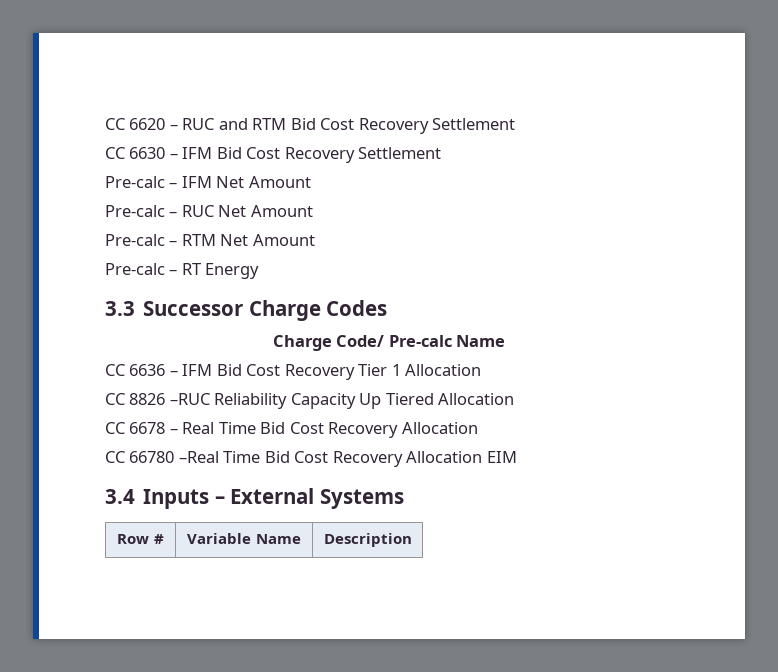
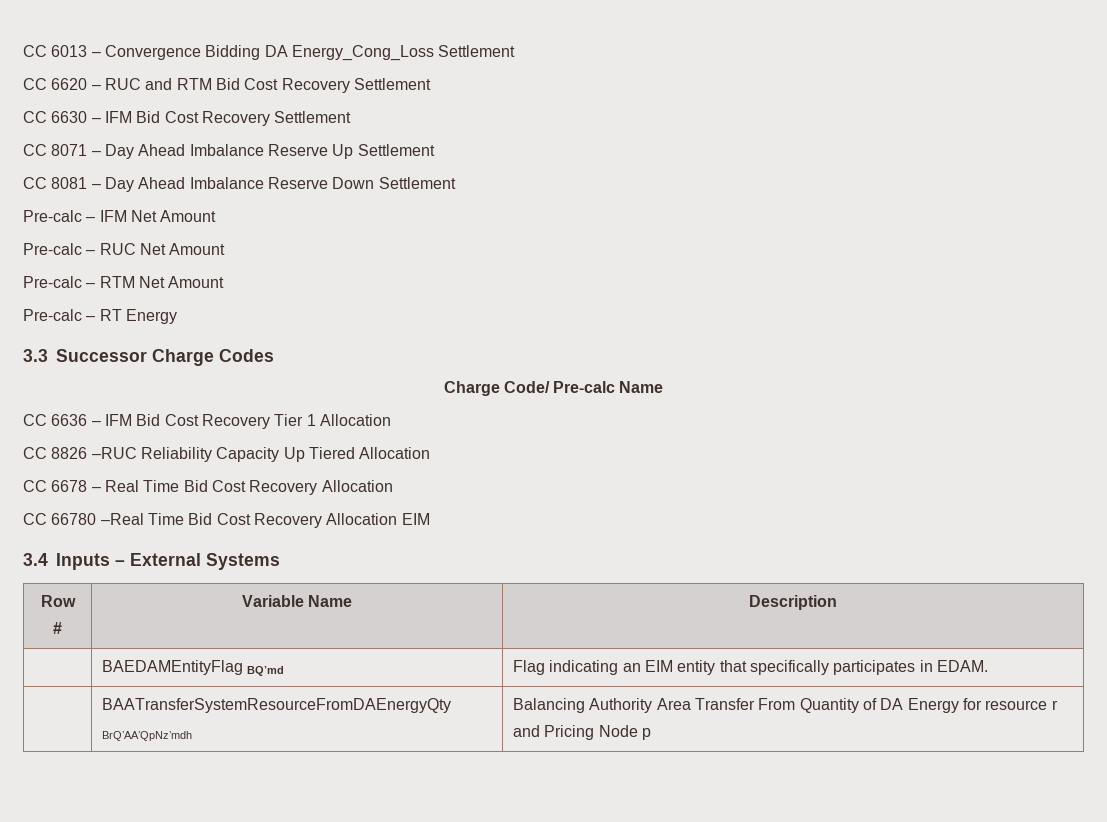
[105,118,125,130] CC -> [23,45,516,61] [23,78,47,90] CC 6013 – Convergence Bidding DA Energy_Cong_Loss Settlement // CC
(442, 153) none -> [23,144,435,159] [23,177,456,192] // CC 8071 – Day Ahead Imbalance Reserve Up Settlement // CC 8081 – Day Ahead Imbalance Reserve Down Settlement
(412, 540) none -> [102,660,285,676] [513,660,988,675] [102,698,452,713] [102,731,193,741] [513,698,1058,713] [513,725,652,740] // | BAEDAMEntityFlag BQ’md | Flag indicating an EIM entity that specifically participates in EDAM. // | BAATransferSystemResourceFromDAEnergyQty BrQ’AA’QpNz’mdh | Balancing Authority Area Transfer From Quantity of DA Energy for resource r and Pricing Node p

